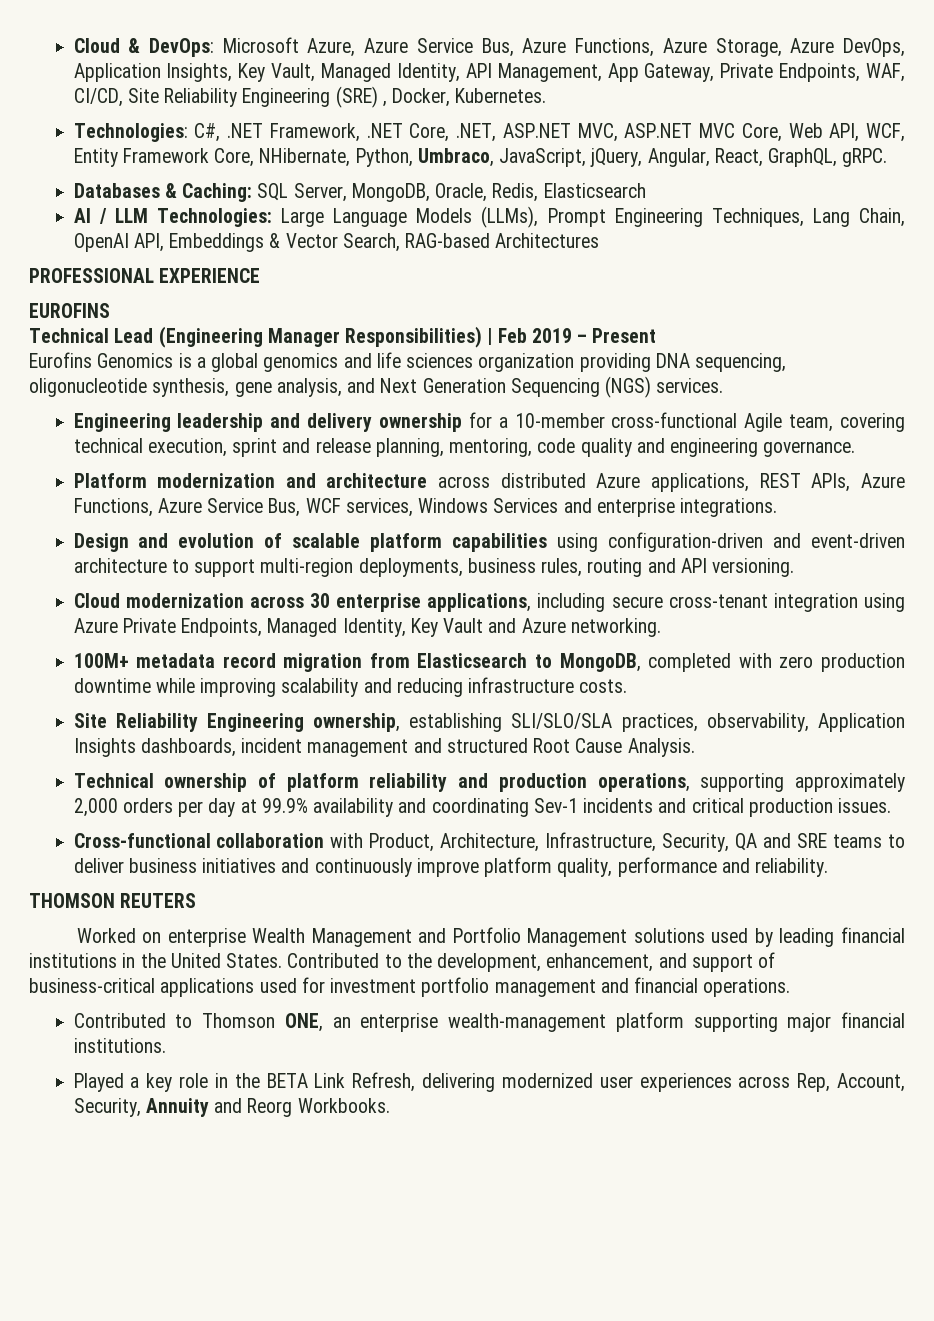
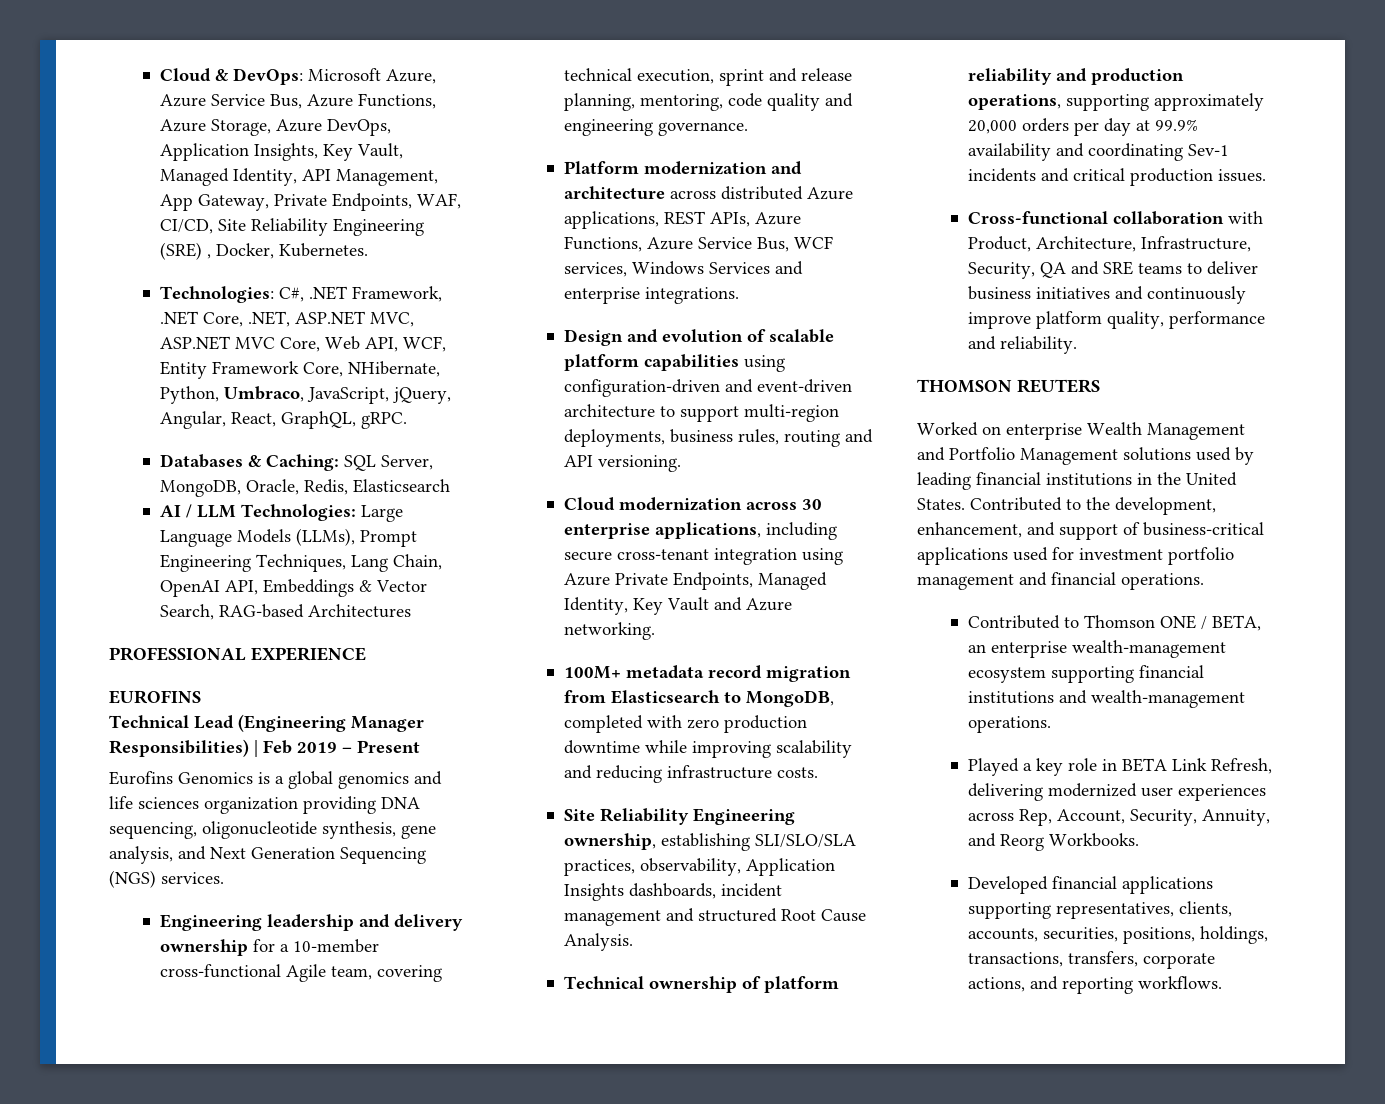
[73,798,118,817] 2,000 -> [967,120,1017,134] 20,000
[284,1012,906,1032] [73,1038,166,1053] ONE, an enterprise wealth-management platform supporting major financial institutions. -> [1159,615,1261,631] [967,640,1226,658] [967,665,1204,683] [967,690,1245,708] [967,716,1051,733] ONE / BETA, an enterprise wealth-management ecosystem supporting financial institutions and wealth-management operations.
[234,1073,260,1088] the -> (1117, 765) none
[145,1098,209,1117] Annuity -> [1201,809,1270,826] Annuity,
(390, 1105) none -> [967,876,1213,894] [967,901,1232,919] [967,926,1268,944] [967,951,1215,969] [967,976,1222,994] // Developed financial applications supporting representatives, clients, accounts, securities, positions, holdings, transactions, transfers, corporate actions, and reporting workflows.

